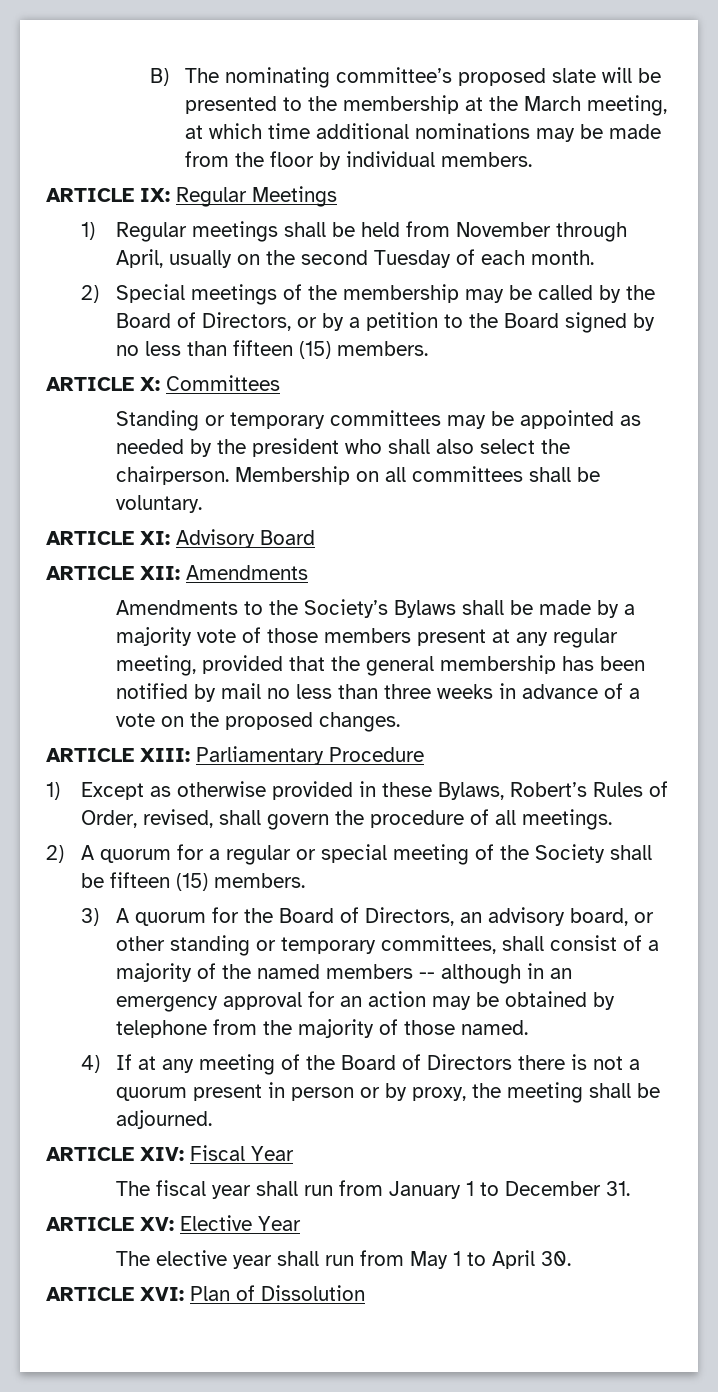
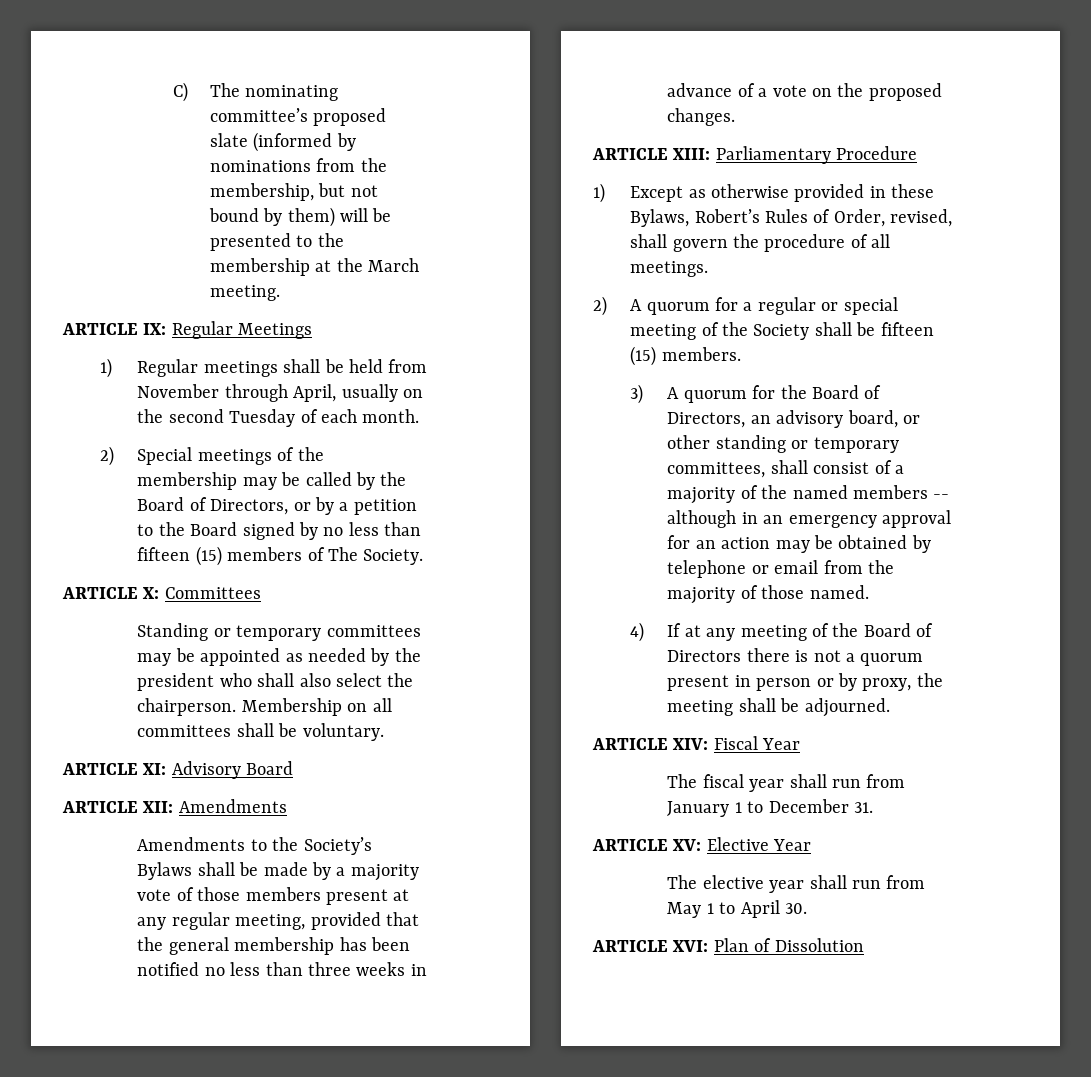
[150,68,170,86] B) -> [172,82,188,102] C)
(597, 75) none -> [253,132,356,152] [209,158,387,172] [209,183,378,201] [208,207,335,227] (informed by nominations from the membership, but not bound by them)
[587,95,668,116] [185,123,662,142] [185,151,533,170] meeting, at which time additional nominations may be made from the floor by individual members. -> [209,285,280,301] meeting.
[336,341,428,356] members. -> [227,547,424,565] members of The Society.
[193,683,261,702] by mail -> (200, 969) none
(207, 1029) none -> [751,560,819,574] or email

